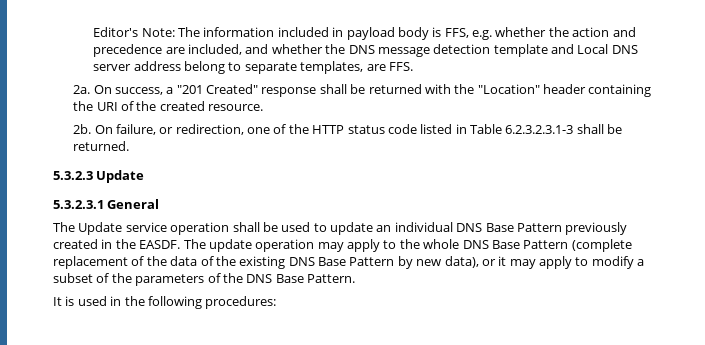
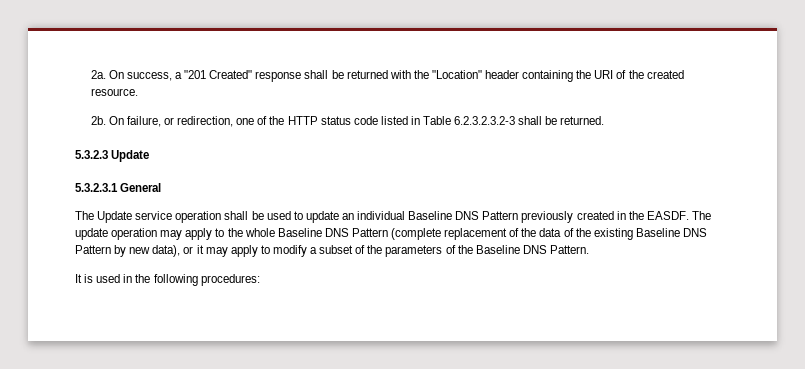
[93,27,636,40] [93,44,638,57] [93,61,413,74] Editor's Note: The information included in payload body is FFS, e.g. whether the action and precedence are included, and whether the DNS message detection template and Local DNS server address belong to separate templates, are FFS. // -> (90, 74) none
[505,125,574,134] 6.2.3.2.3.1-3 -> [454,116,516,125] 6.2.3.2.3.2-3
[456,223,514,232] DNS Base -> [408,211,480,220] Baseline DNS
[462,240,520,249] DNS Base -> [277,228,349,237] Baseline DNS
[288,257,346,266] DNS Base -> [635,228,707,237] Baseline DNS
[246,274,304,283] DNS Base -> [475,245,547,254] Baseline DNS

